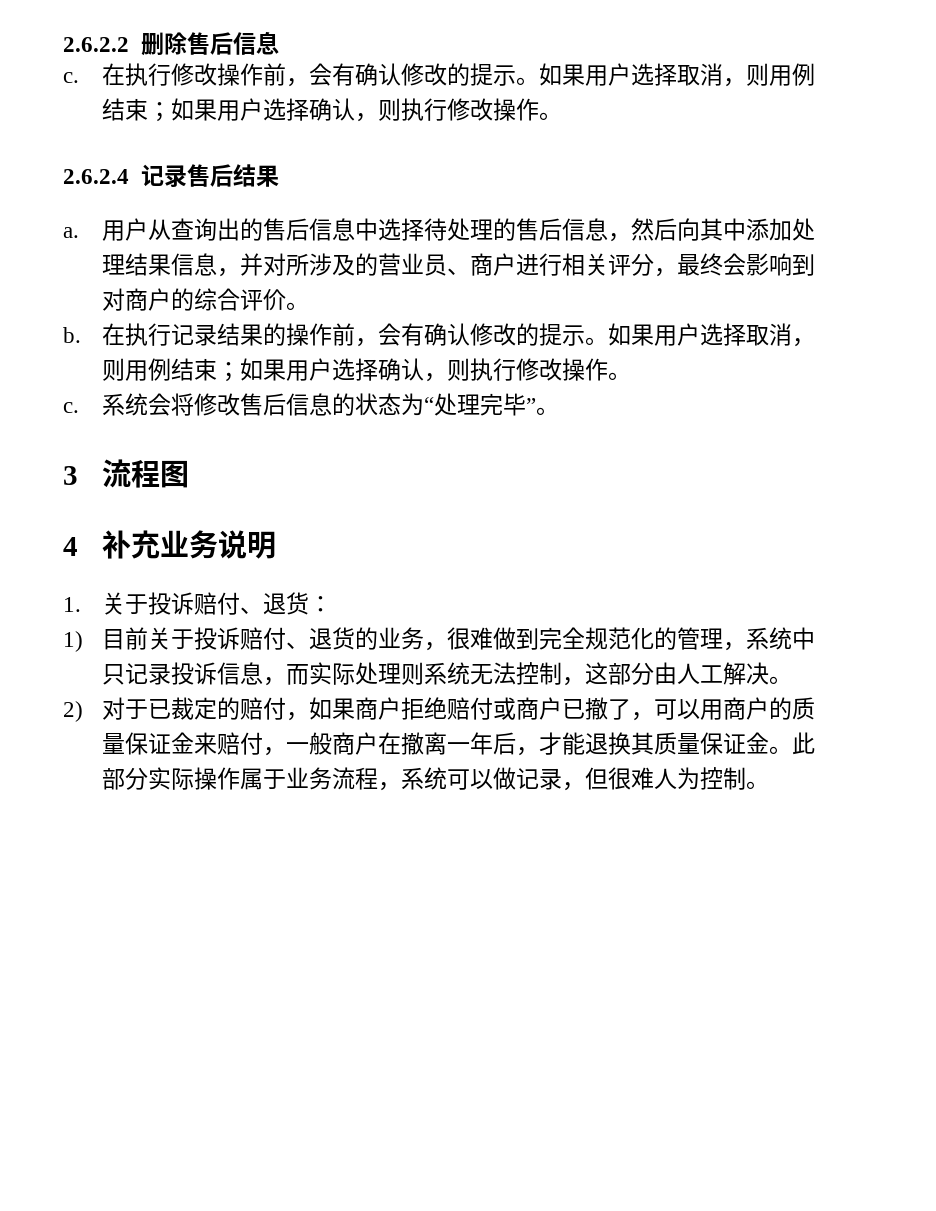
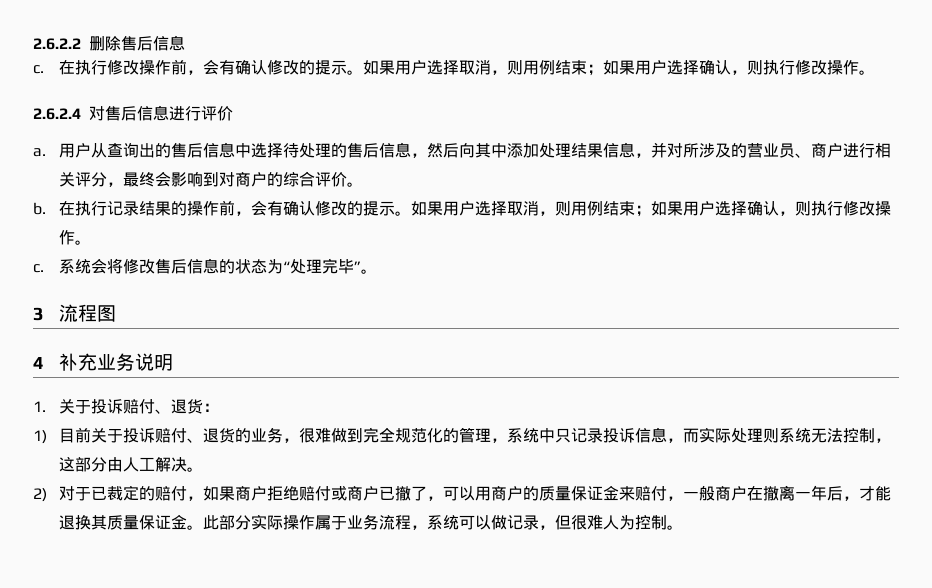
[140,164,279,188] 记录售后结果 -> [89,105,233,121] 对售后信息进行评价

